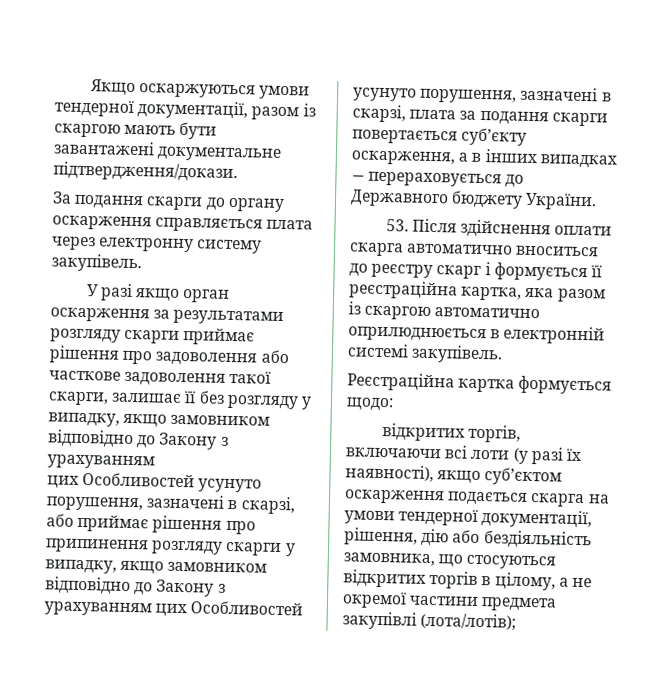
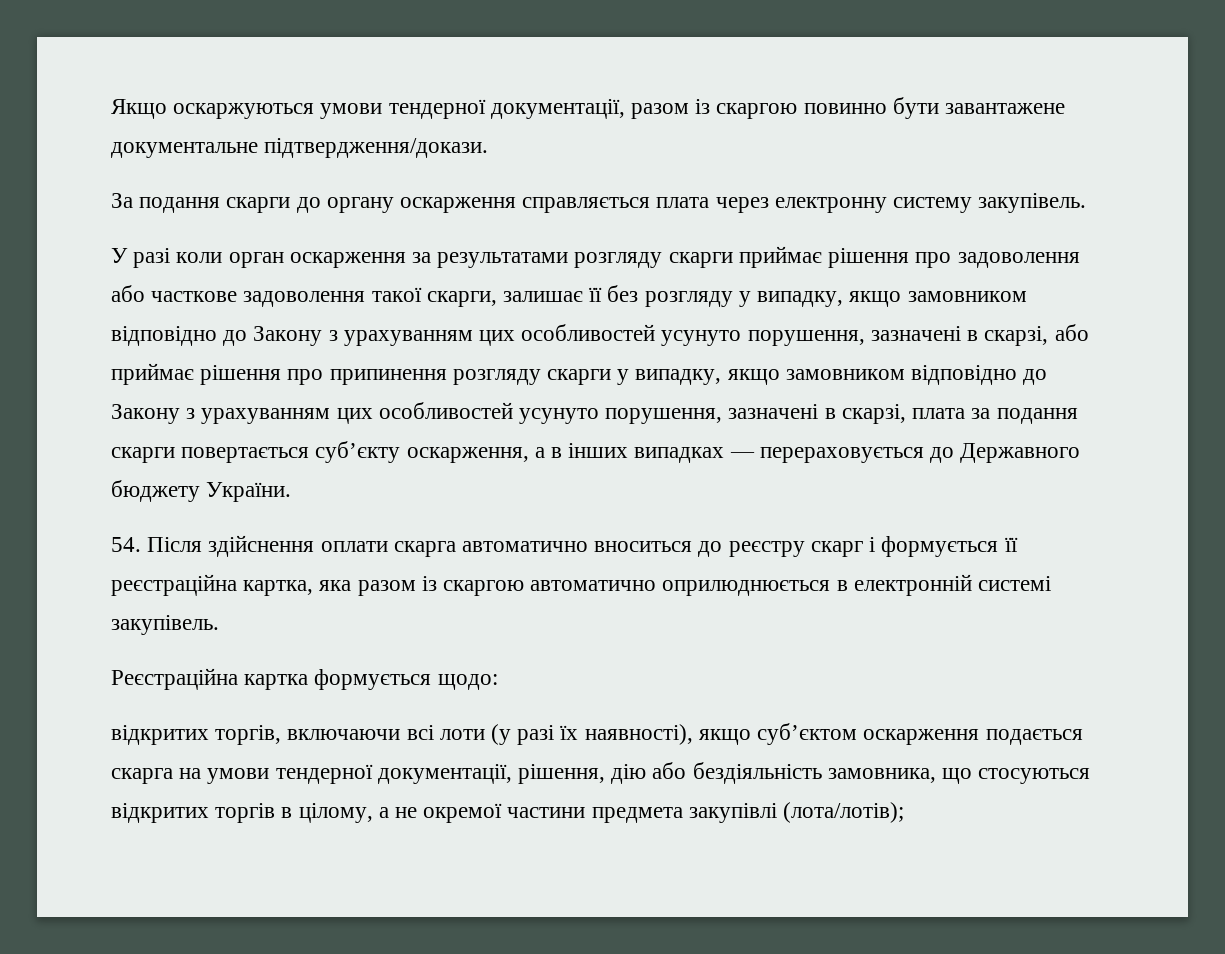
[124,121,218,140] [53,140,155,156] мають бути завантажені -> [803,97,1066,119] повинно бути завантажене
[135,288,181,302] якщо -> [176,252,223,263] коли
[47,472,196,489] // цих Особливостей -> [479,324,656,346] цих особливостей
[190,600,304,616] Особливостей -> [378,402,513,419] особливостей
[351,175,365,181] − -> [729,452,755,458] —
[385,219,409,232] 53. -> [111,537,141,552] 54.

